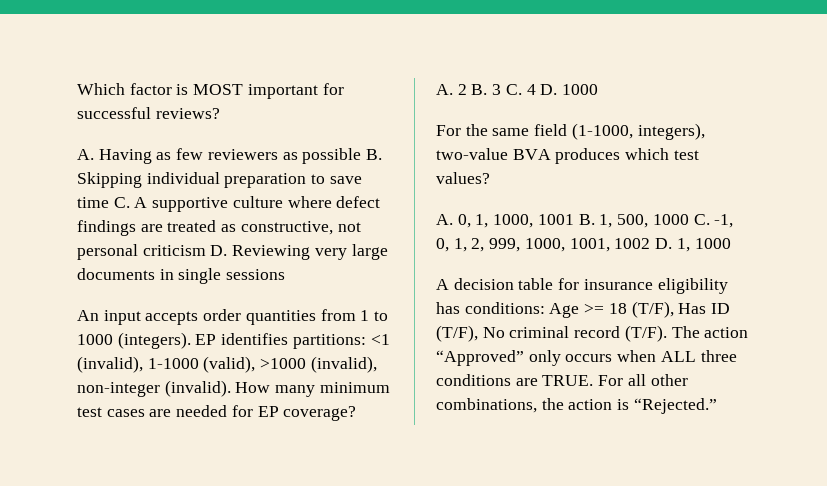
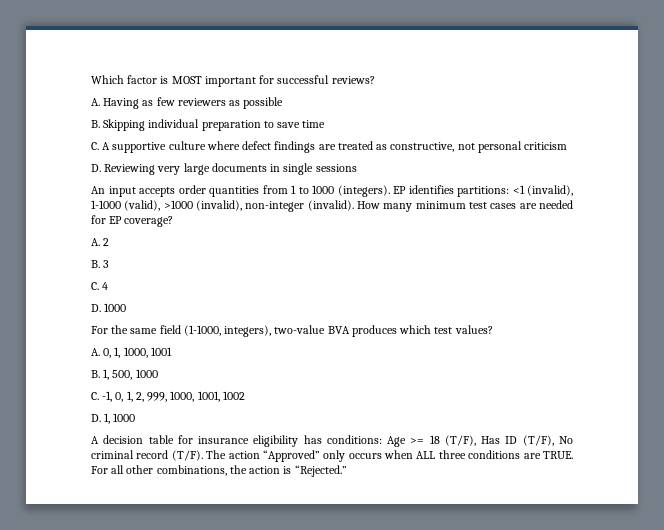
(362, 156) none -> (284, 103) //
(109, 202) none -> (326, 124) //
(206, 250) none -> (568, 146) //
(467, 89) none -> (110, 242) //
(502, 89) none -> (110, 264) //
(536, 89) none -> (109, 286) //
(574, 219) none -> (172, 351) //
(689, 219) none -> (158, 373) //
(651, 243) none -> (245, 395) //

